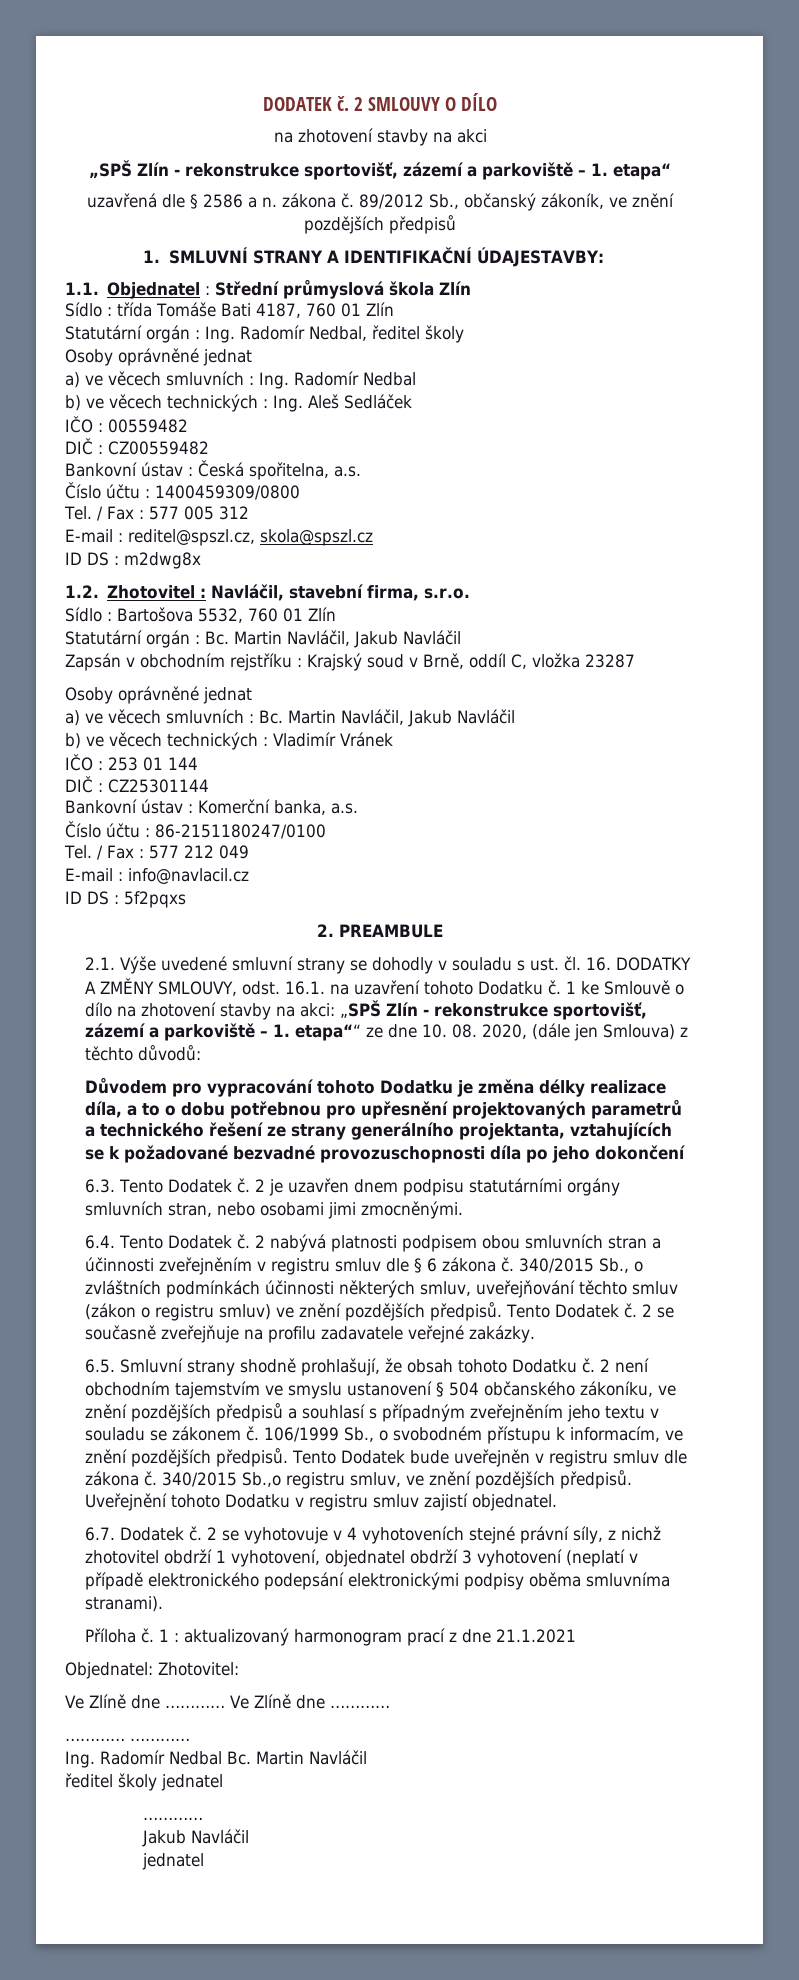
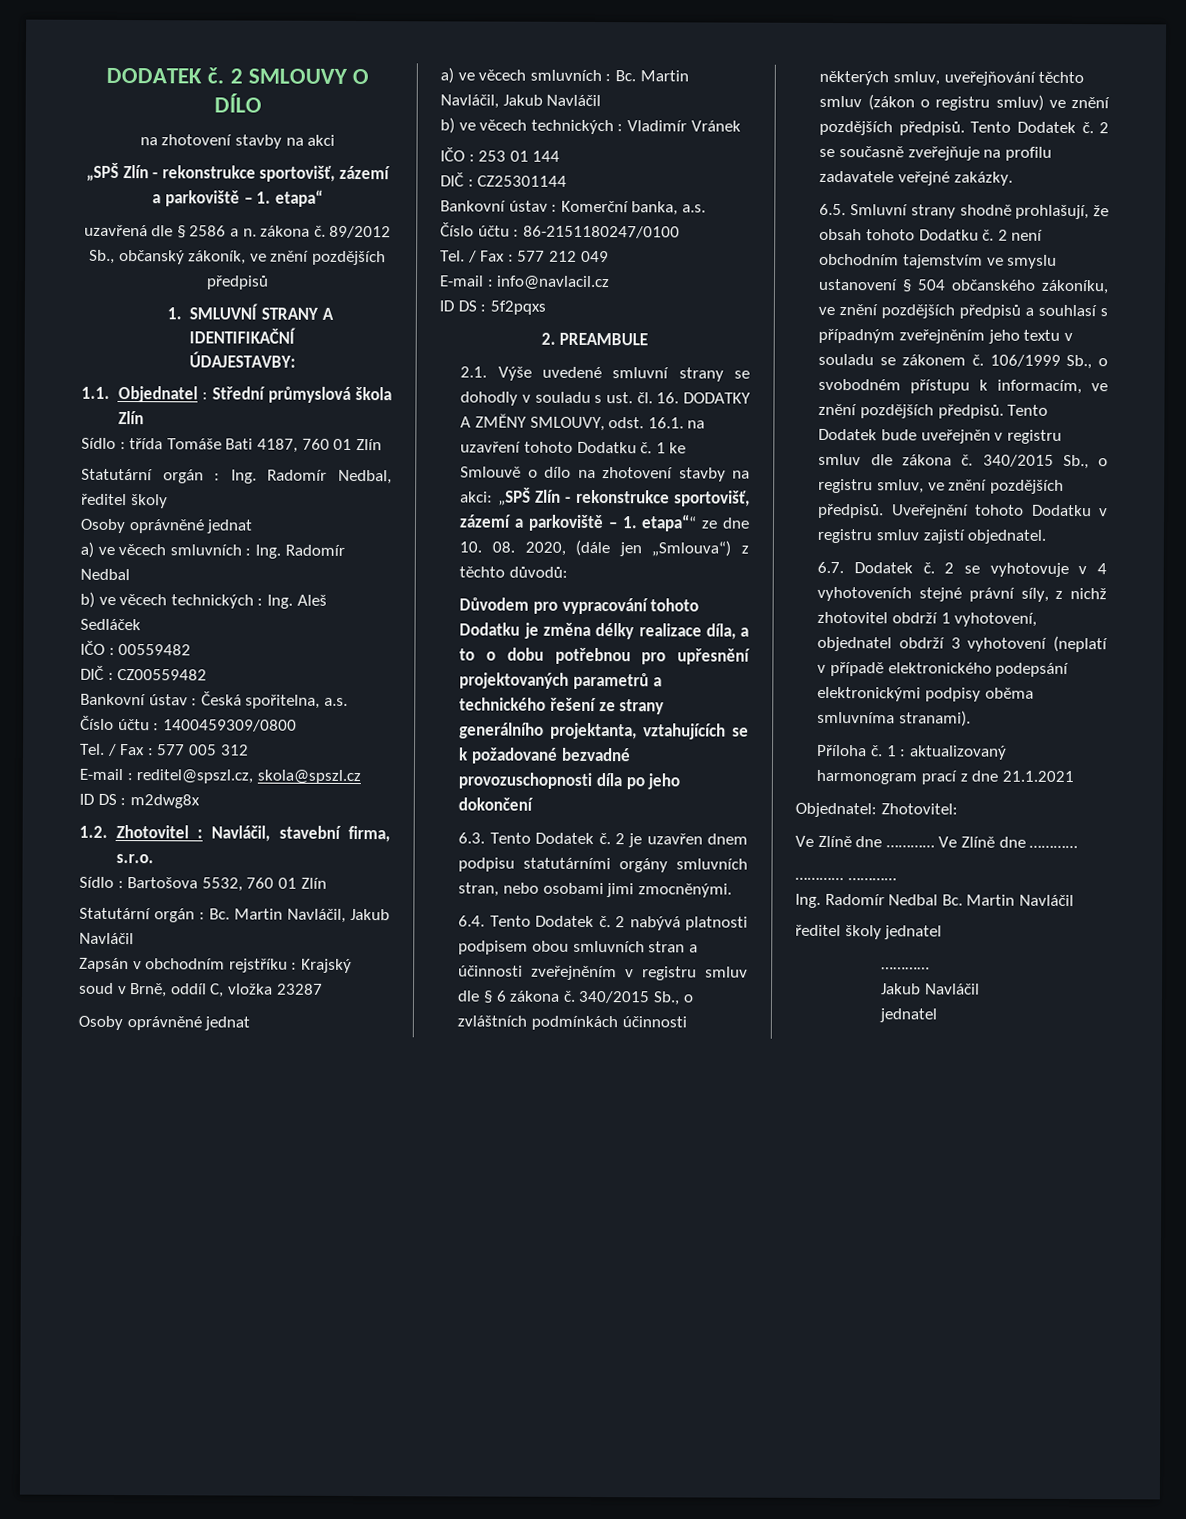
[602,1024,675,1040] Smlouva) -> [651,540,732,557] „Smlouva“)
[241,1472,281,1487] Sb.,o -> [1062,454,1108,470] Sb., o

